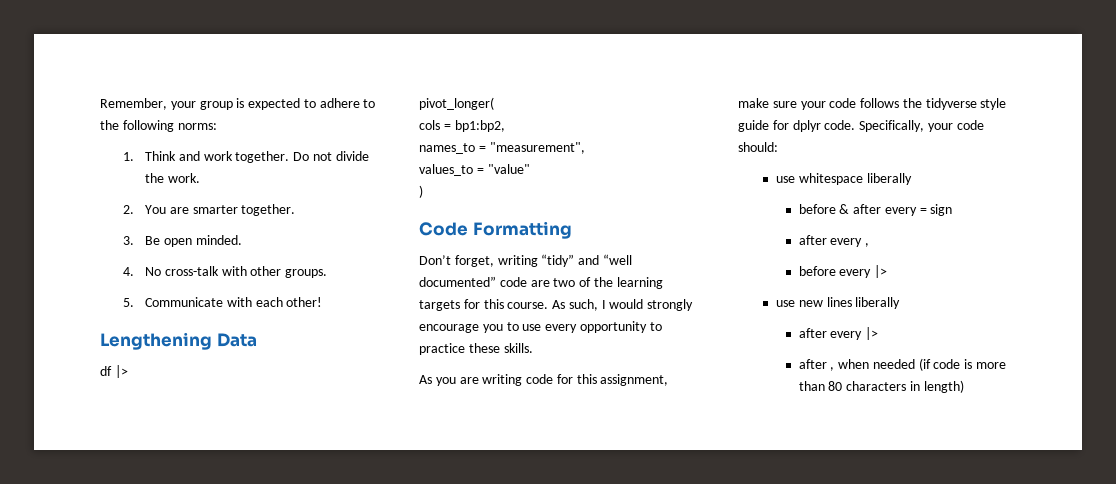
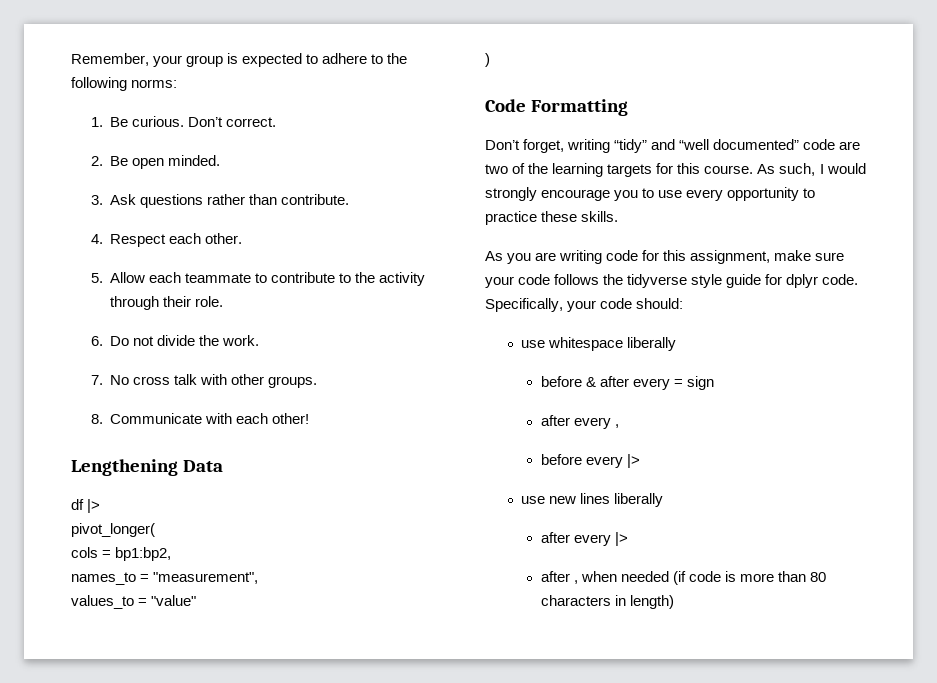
[145,151,290,163] Think and work together. -> [110,116,277,127] [90,155,221,169] [90,194,350,208] [90,233,243,247] [90,272,426,286] [110,296,224,310] [90,336,103,346] Be curious. Don’t correct. // 2. Be open minded. // 3. Ask questions rather than contribute. // 4. Respect each other. // 5. Allow each teammate to contribute to the activity through their role. // 6.
[122,204,296,216] [122,235,242,247] [122,266,219,276] 2. You are smarter together. // 3. Be open minded. // 4. No cross-talk -> [90,374,198,385] 7. No cross talk
[122,298,134,307] 5. -> [90,414,103,424] 8.

